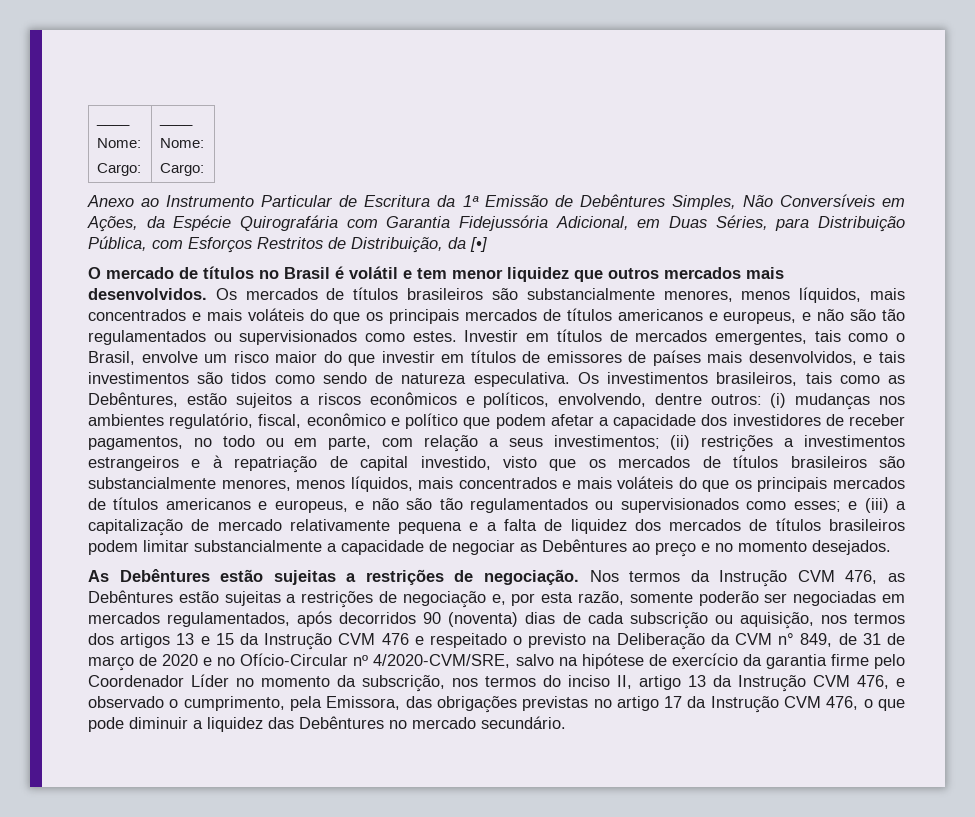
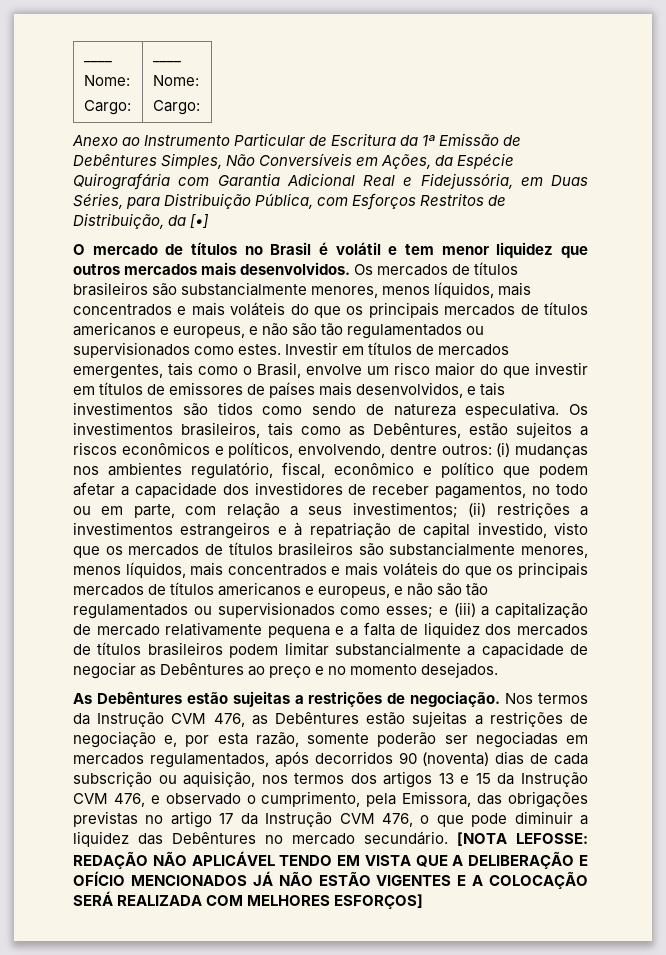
[459,215,629,231] Fidejussória Adicional, -> [286,173,513,189] Adicional Real e Fidejussória,
[381,633,905,650] [88,653,905,671] [88,674,850,692] 476 e respeitado o previsto na Deliberação da CVM n° 849, de 31 de março de 2020 e no Ofício-Circular nº 4/2020-CVM/SRE, salvo na hipótese de exercício da garantia firme pelo Coordenador Líder no momento da subscrição, nos termos do inciso II, artigo 13 da Instrução CVM -> (108, 798) none
(566, 722) none -> [457,832,588,846] [73,851,588,869] [73,871,588,889] [73,891,424,909] [NOTA LEFOSSE: REDAÇÃO NÃO APLICÁVEL TENDO EM VISTA QUE A DELIBERAÇÃO E OFÍCIO MENCIONADOS JÁ NÃO ESTÃO VIGENTES E A COLOCAÇÃO SERÁ REALIZADA COM MELHORES ESFORÇOS]

